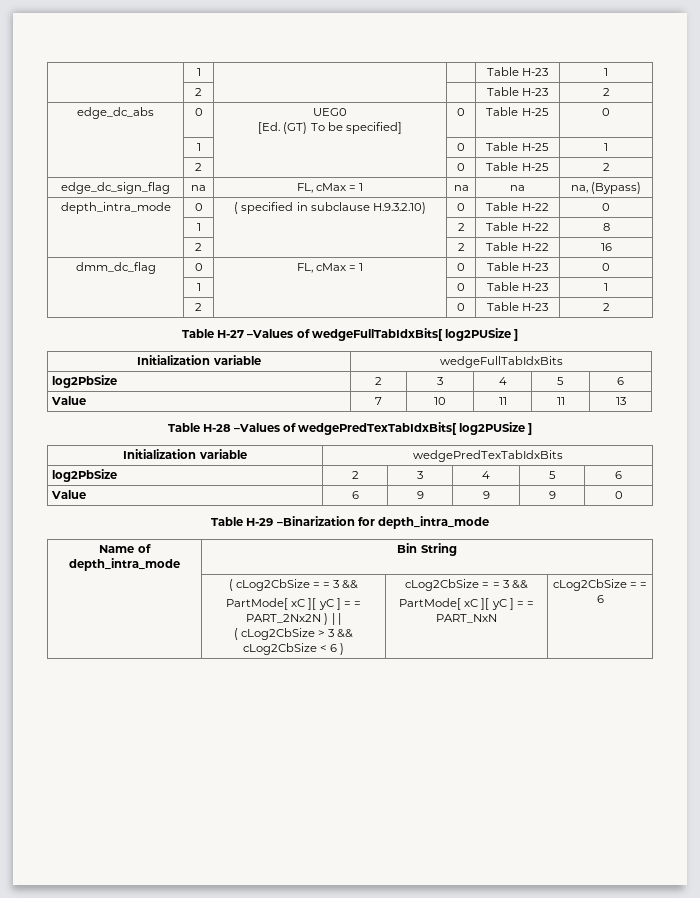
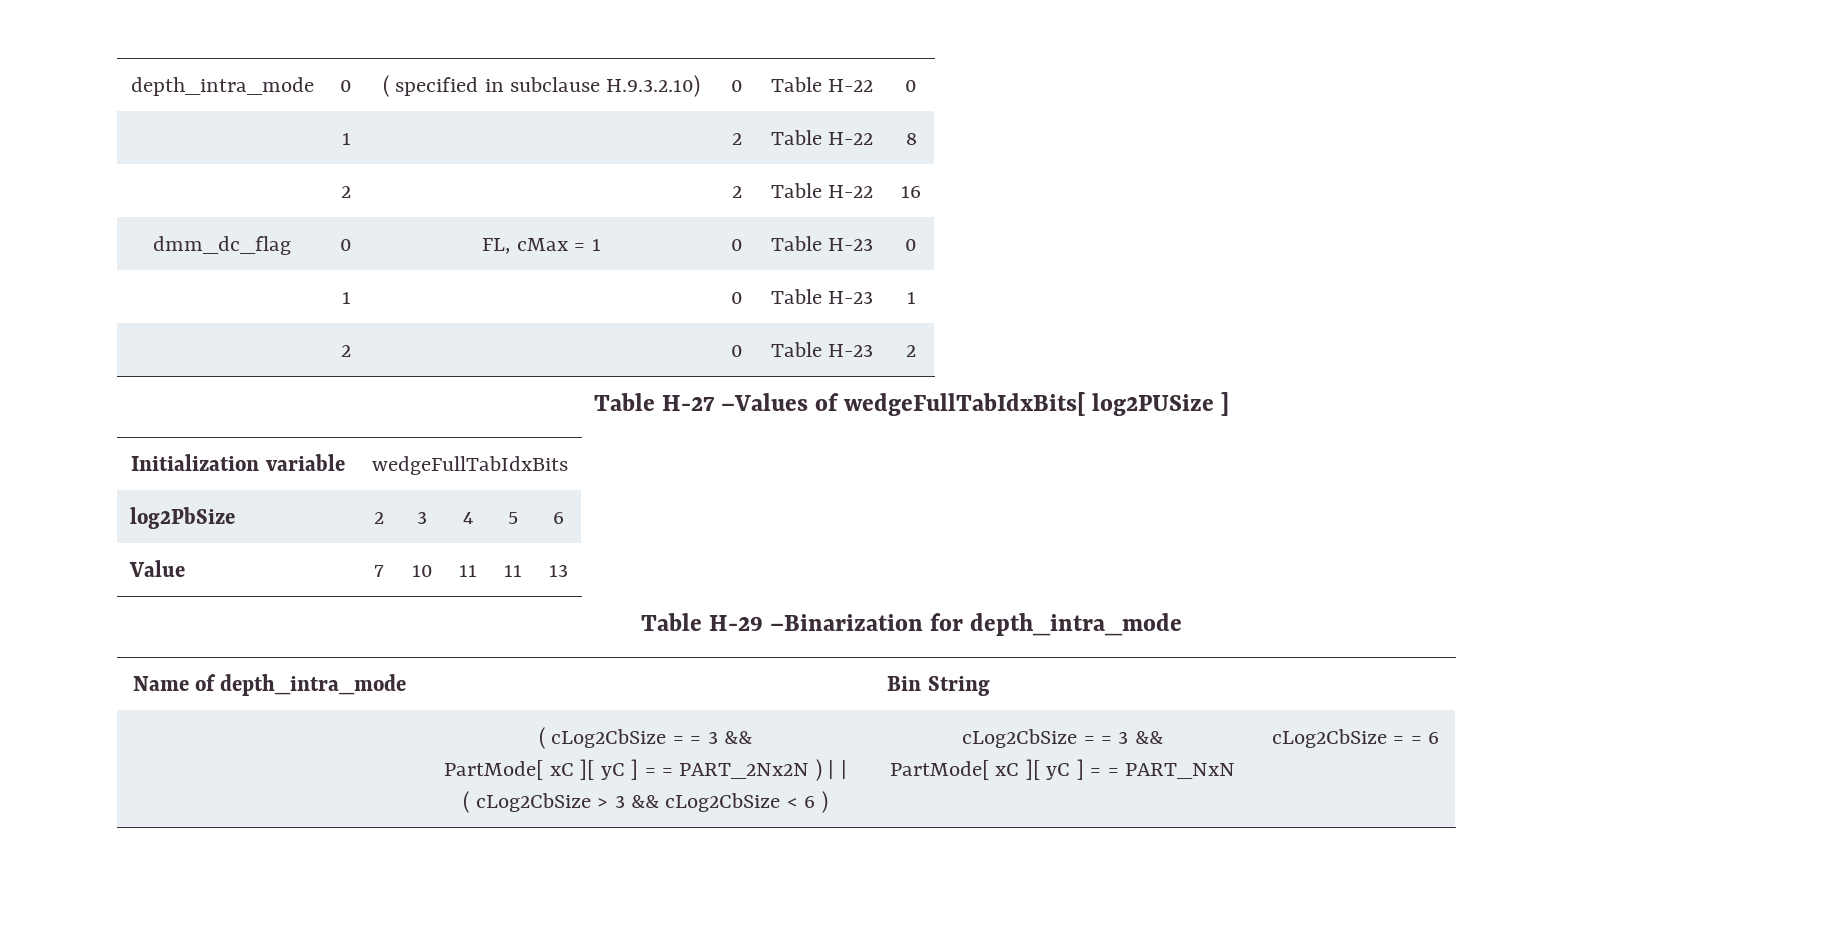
[196,68,201,76] [486,67,549,76] [604,68,608,76] [195,88,202,96] [486,87,549,96] [602,88,610,96] [77,107,154,119] [194,108,203,116] [313,108,347,116] [258,122,402,134] [457,108,465,116] [486,107,549,116] [602,108,610,116] [196,143,201,151] [457,143,465,151] [486,142,549,151] [604,143,608,151] [195,163,202,171] [457,163,465,171] [486,162,549,171] [602,163,610,171] [61,182,170,194] [191,185,206,191] [296,183,364,193] [453,185,469,191] [510,185,525,191] [570,182,642,194] | 1 | | | Table H-23 | 1 // | 2 | | | Table H-23 | 2 // edge_dc_abs | 0 | UEG0 // [Ed. (GT) To be specified] | 0 | Table H-25 | 0 // | 1 | | 0 | Table H-25 | 1 // | 2 | | 0 | Table H-25 | 2 // edge_dc_sign_flag | na | FL, cMax = 1 | na | na | na, (Bypass) // -> (130, 86) none
[167,422,533,435] [123,449,247,459] [412,450,563,462] [52,469,118,482] [351,471,359,479] [417,471,423,479] [482,471,490,479] [548,471,556,479] [615,471,622,479] [51,490,87,499] [351,491,359,499] [416,491,424,499] [482,491,490,499] [548,491,556,499] [614,491,623,499] // Table H-28 –Values of wedgePredTexTabIdxBits[ log2PUSize ] // Initialization variable | wedgePredTexTabIdxBits // log2PbSize | 2 | 3 | 4 | 5 | 6 // Value | 6 | 9 | 9 | 9 | 0 -> (568, 570) none

